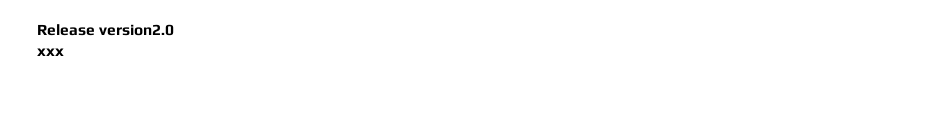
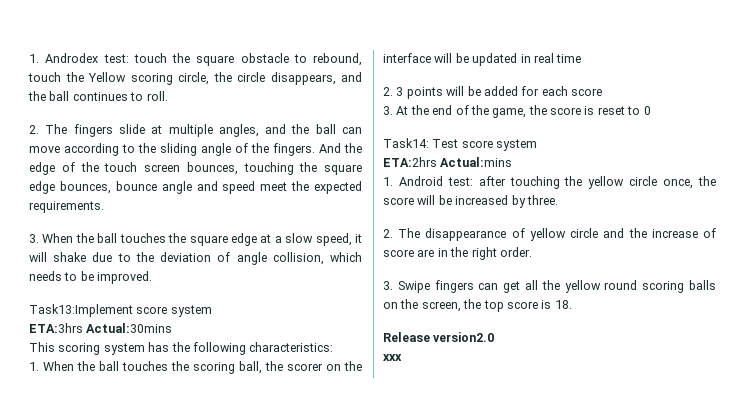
(37, 30) none -> [29,53,362,66] [28,72,362,85] [28,91,168,101] [29,124,363,137] [29,143,362,156] [29,162,362,175] [29,181,362,194] [29,201,104,213] [29,233,362,246] [29,252,363,265] [29,271,153,284] [29,304,212,317] [29,323,173,333] [29,342,334,355] [29,361,362,374] [383,53,582,66] [383,86,602,99] [383,105,651,118] [383,138,538,151] [383,157,513,167] [383,176,716,189] [383,195,558,208] [383,228,716,241] [383,247,532,260] [383,280,716,293] [383,299,572,312] 1. Androdex test: touch the square obstacle to rebound, touch the Yellow scoring circle, the circle disappears, and the ball continues to roll. // 2. The fingers slide at multiple angles, and the ball can move according to the sliding angle of the fingers. And the edge of the touch screen bounces, touching the square edge bounces, bounce angle and speed meet the expected requirements. // 3. When the ball touches the square edge at a slow speed, it will shake due to the deviation of angle collision, which needs to be improved. // Task13:Implement score system // ETA:3hrs Actual:30mins // This scoring system has the following characteristics: // 1. When the ball touches the scoring ball, the scorer on the interface will be updated in real time // 2. 3 points will be added for each score // 3. At the end of the game, the score is reset to 0 // Task14: Test score system // ETA:2hrs Actual:mins // 1. Android test: after touching the yellow circle once, the score will be increased by three. // 2. The disappearance of yellow circle and the increase of score are in the right order. // 3. Swipe fingers can get all the yellow round scoring balls on the screen, the top score is 18. //

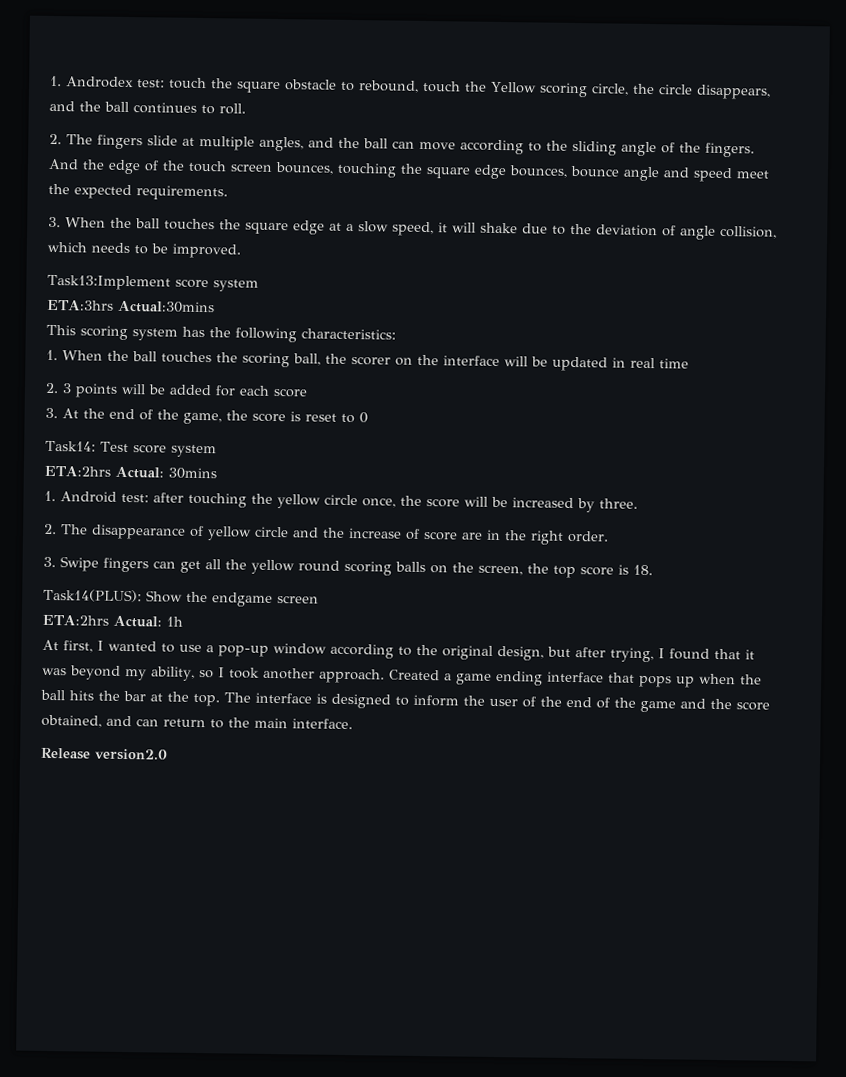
[440,157,513,167] Actual:mins -> [114,466,217,480] Actual: 30mins
(572, 304) none -> [43,588,319,607] [42,614,183,628] [42,639,755,663] [42,665,762,688] [40,689,770,713] [41,714,353,730] // Task14(PLUS): Show the endgame screen // ETA:2hrs Actual: 1h // At first, I wanted to use a pop-up window according to the original design, but after trying, I found that it was beyond my ability, so I took another approach. Created a game ending interface that pops up when the ball hits the bar at the top. The interface is designed to inform the user of the end of the game and the score obtained, and can return to the main interface.
[383,354,402,361] // xxx -> (168, 754) none

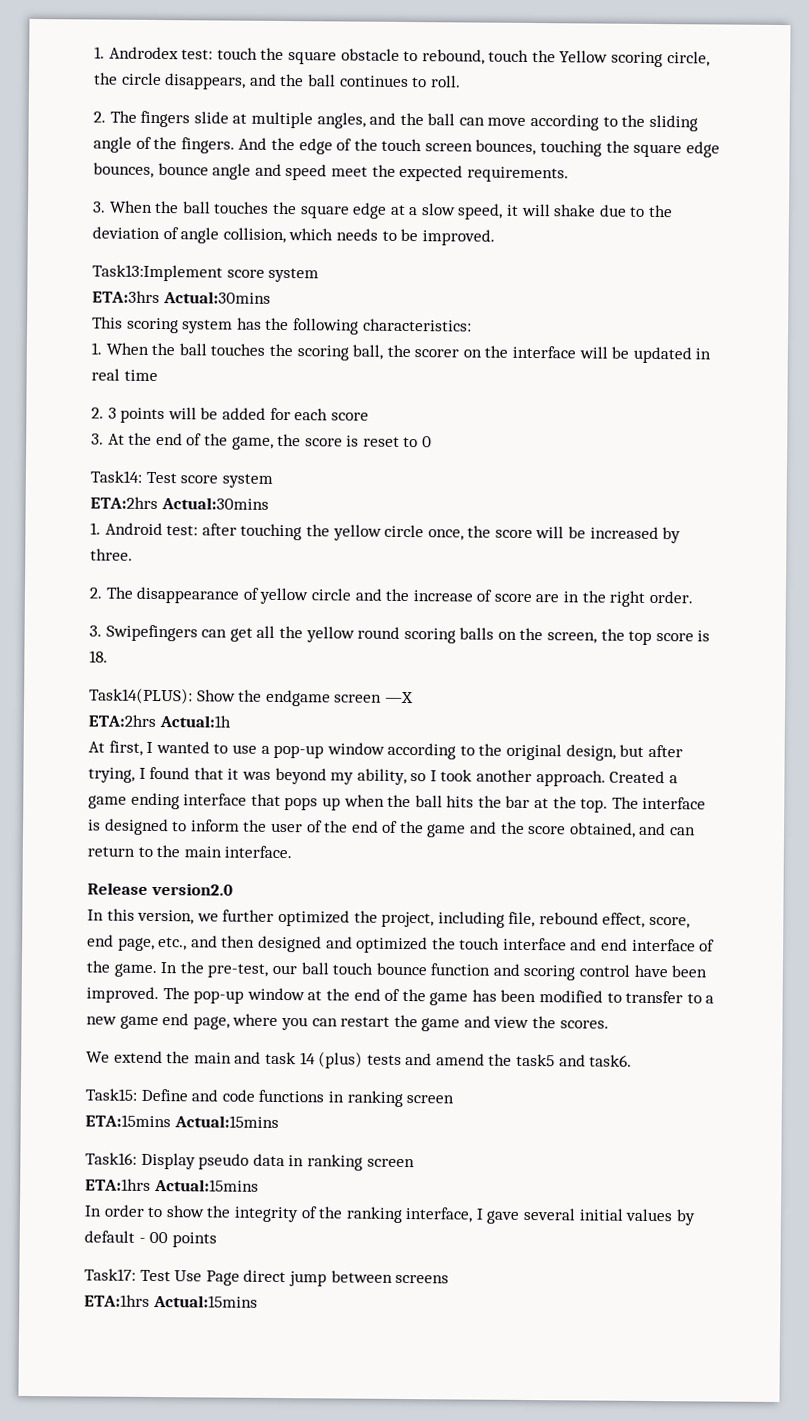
[114,466,217,480] Actual: 30mins -> [160,497,269,510] Actual:30mins
[60,556,149,573] Swipe fingers -> [105,624,198,642] Swipefingers
[42,614,183,628] // ETA:2hrs Actual: 1h -> [384,691,414,704] [88,714,231,728] —X // ETA:2hrs Actual:1h
(168, 754) none -> [87,908,691,929] [87,934,716,954] [86,960,708,981] [86,986,715,1006] [86,1013,609,1032] [86,1050,633,1069] [85,1088,455,1107] [85,1114,279,1129] [85,1152,415,1171] [85,1178,259,1192] [84,1204,696,1226] [84,1230,217,1248] [84,1268,450,1287] [84,1294,258,1308] // In this version, we further optimized the project, including file, rebound effect, score, end page, etc., and then designed and optimized the touch interface and end interface of the game. In the pre-test, our ball touch bounce function and scoring control have been improved. The pop-up window at the end of the game has been modified to transfer to a new game end page, where you can restart the game and view the scores. // We extend the main and task 14 (plus) tests and amend the task5 and task6. // Task15: Define and code functions in ranking screen // ETA:15mins Actual:15mins // Task16: Display pseudo data in ranking screen // ETA:1hrs Actual:15mins // In order to show the integrity of the ranking interface, I gave several initial values by default - 00 points // Task17: Test Use Page direct jump between screens // ETA:1hrs Actual:15mins

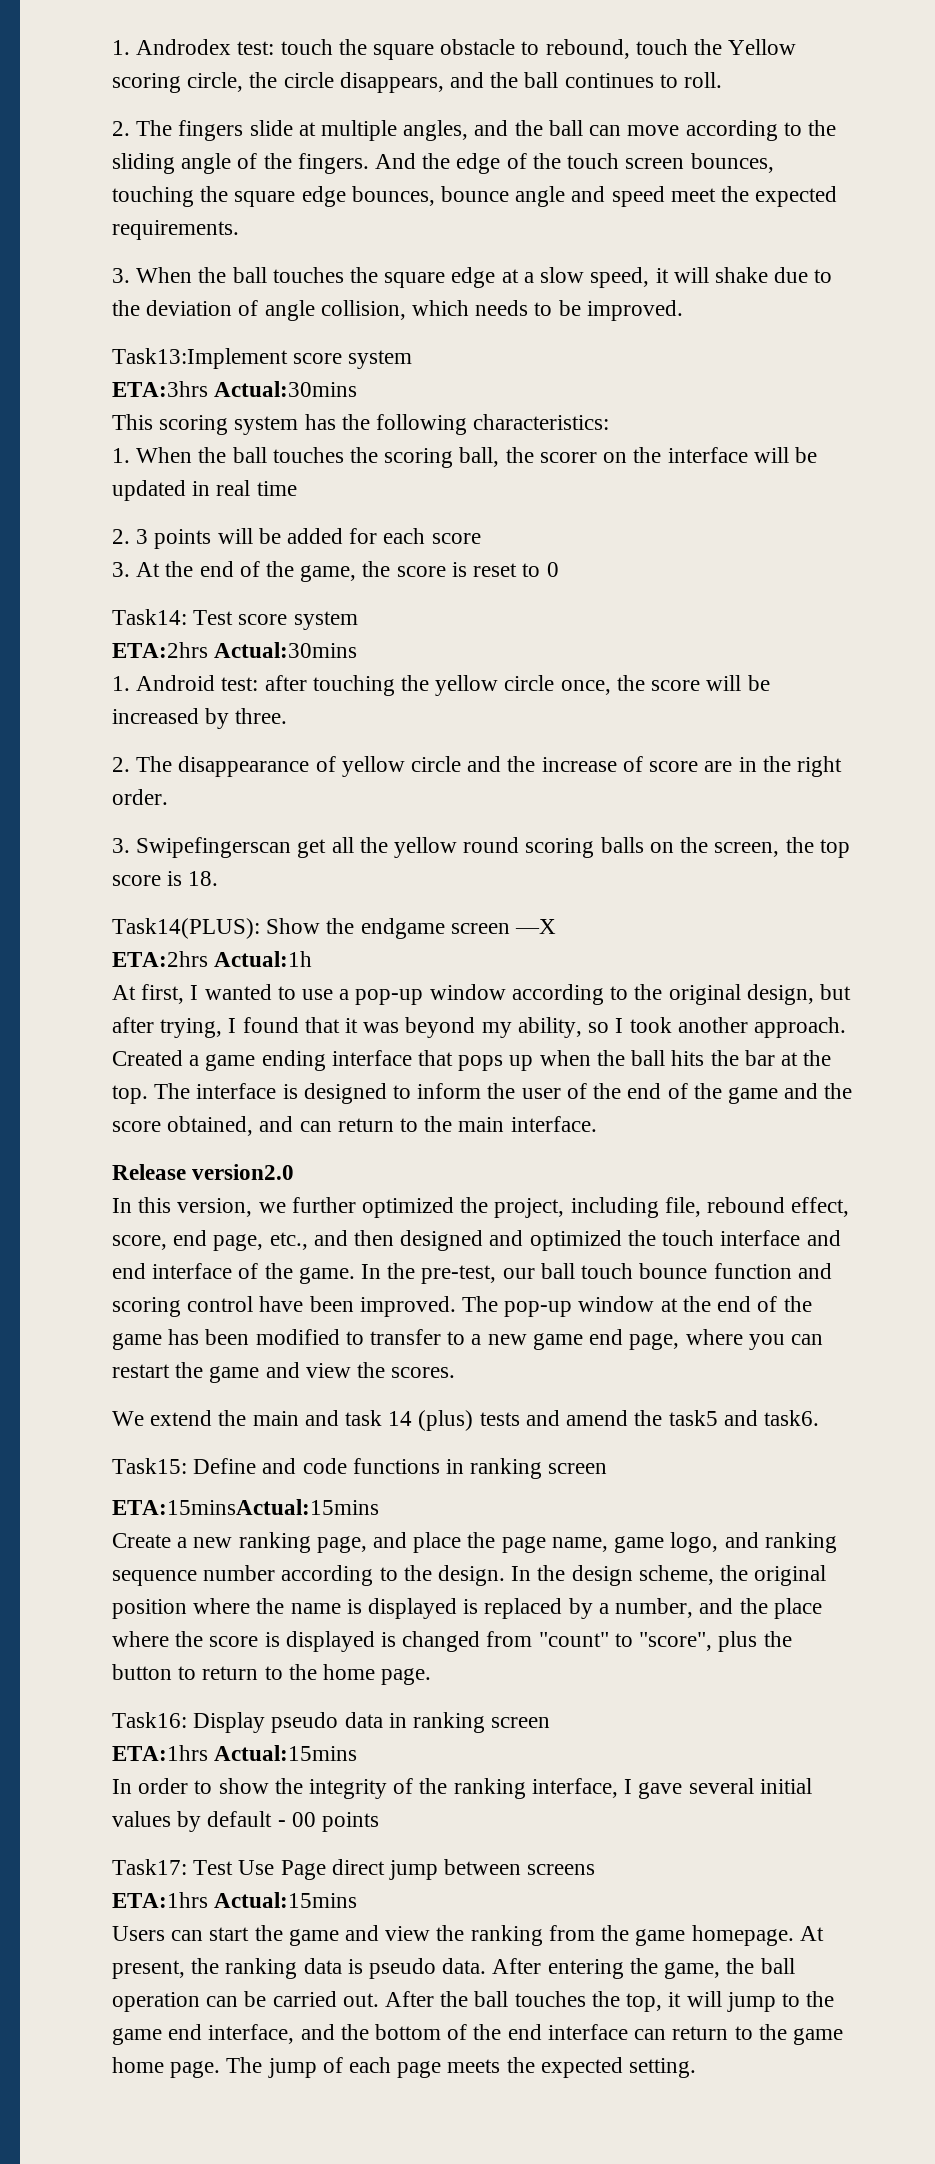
[105,624,228,642] Swipefingers can -> [136,837,292,858] Swipefingerscan
[85,1114,279,1129] ETA:15mins Actual:15mins -> [112,1499,379,1515] [112,1532,837,1553] [112,1565,827,1586] [112,1598,822,1619] [112,1631,792,1652] [112,1664,432,1685] ETA:15minsActual:15mins // Create a new ranking page, and place the page name, game logo, and ranking sequence number according to the design. In the design scheme, the original position where the name is displayed is replaced by a number, and the place where the score is displayed is changed from "count" to "score", plus the button to return to the home page.
(258, 1301) none -> [112,1925,824,1946] [112,1958,795,1979] [112,1991,835,2012] [112,2024,843,2045] [112,2057,697,2078] // Users can start the game and view the ranking from the game homepage. At present, the ranking data is pseudo data. After entering the game, the ball operation can be carried out. After the ball touches the top, it will jump to the game end interface, and the bottom of the end interface can return to the game home page. The jump of each page meets the expected setting.

